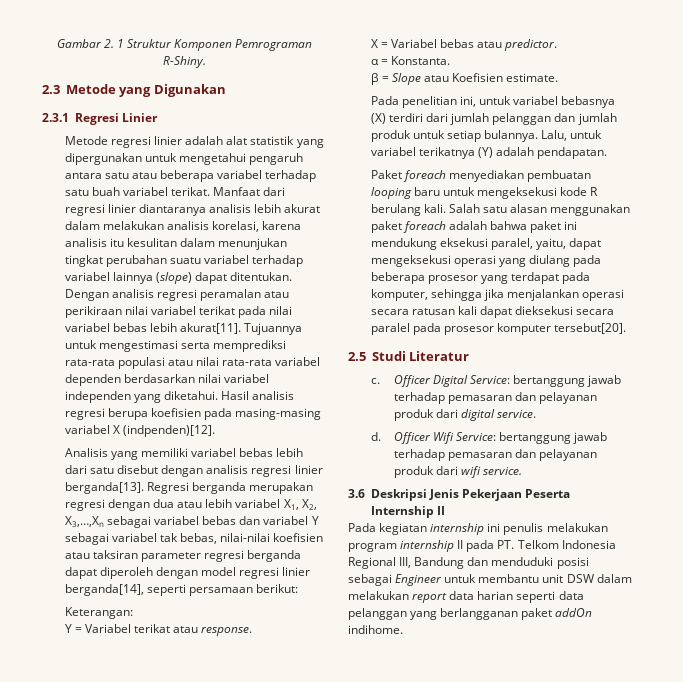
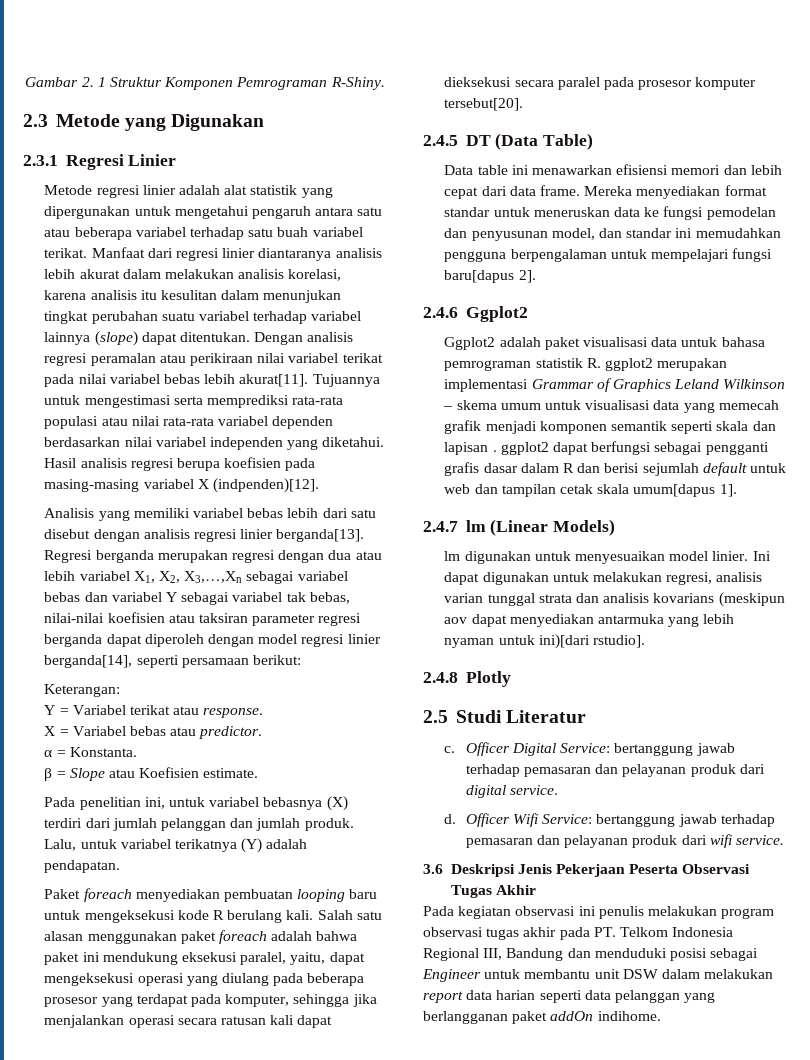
[370,130,539,142] produk untuk setiap bulannya. -> [304,818,354,831] produk.
(627, 328) none -> [423,133,594,150] [444,164,782,175] [444,185,767,199] [444,206,776,220] [444,228,781,241] [444,248,773,262] [444,270,536,283] [423,306,528,322] [444,337,765,350] [444,358,728,371] [444,378,786,392] [443,400,779,413] [444,420,776,434] [444,441,769,455] [444,462,786,476] [444,484,737,497] [423,519,616,536] [444,551,771,564] [444,572,763,585] [444,592,785,607] [444,614,735,627] [444,634,645,649] [423,671,511,687] // 2.4.5 DT (Data Table) // Data table ini menawarkan efisiensi memori dan lebih cepat dari data frame. Mereka menyediakan format standar untuk meneruskan data ke fungsi pemodelan dan penyusunan model, dan standar ini memudahkan pengguna berpengalaman untuk mempelajari fungsi baru[dapus 2]. // 2.4.6 Ggplot2 // Ggplot2 adalah paket visualisasi data untuk bahasa pemrograman statistik R. ggplot2 merupakan implementasi Grammar of Graphics Leland Wilkinson – skema umum untuk visualisasi data yang memecah grafik menjadi komponen semantik seperti skala dan lapisan . ggplot2 dapat berfungsi sebagai pengganti grafis dasar dalam R dan berisi sejumlah default untuk web dan tampilan cetak skala umum[dapus 1]. // 2.4.7 lm (Linear Models) // lm digunakan untuk menyesuaikan model linier. Ini dapat digunakan untuk melakukan regresi, analisis varian tunggal strata dan analisis kovarians (meskipun aov dapat menyediakan antarmuka yang lebih nyaman untuk ini)[dari rstudio]. // 2.4.8 Plotly
[370,506,446,518] Internship II -> [682,864,751,874] [450,885,536,898] Observasi Tugas Akhir
[430,523,485,535] internship -> [515,906,576,916] observasi
[400,540,464,552] internship II -> [423,927,557,940] observasi tugas akhir

